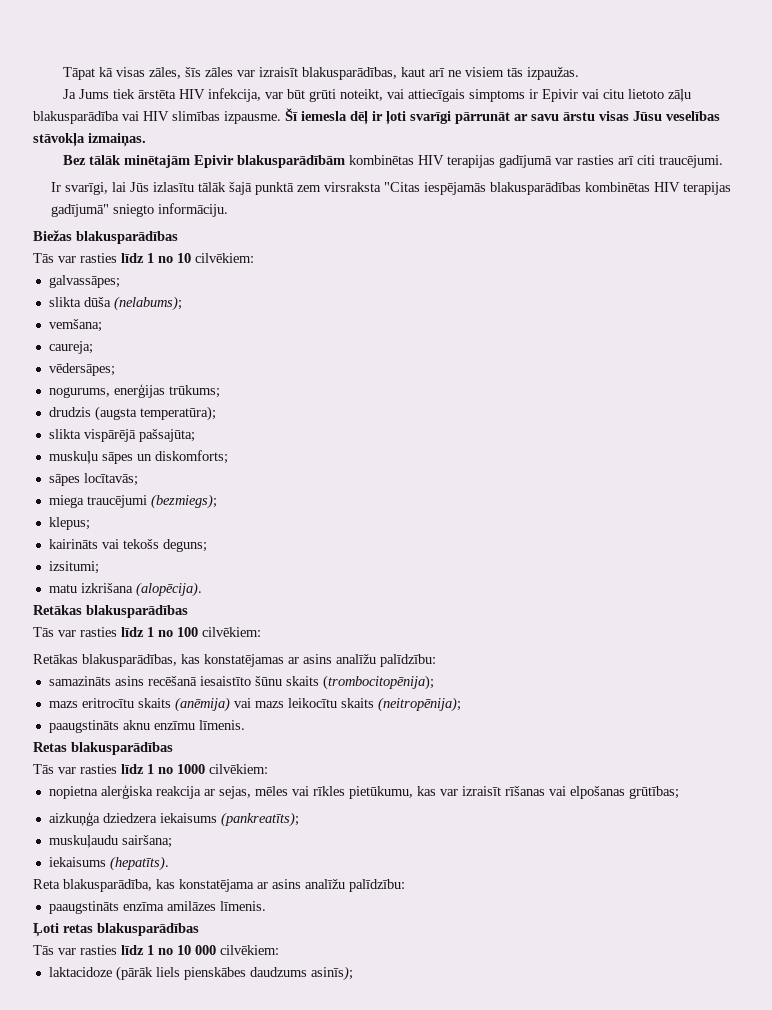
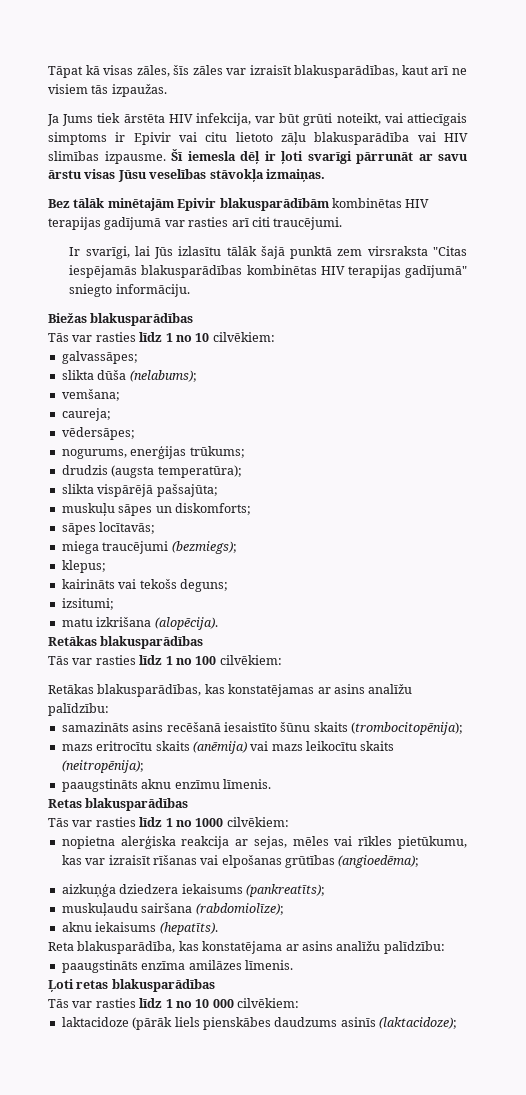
[628,786,679,799] grūtības; -> [285,855,420,868] grūtības (angioedēma);
[121,835,172,848] sairšana; // -> [141,903,284,915] [61,922,92,932] sairšana (rabdomiolīze); // aknu
[310,966,353,981] asinīs); -> [340,1017,457,1029] asinīs (laktacidoze);

